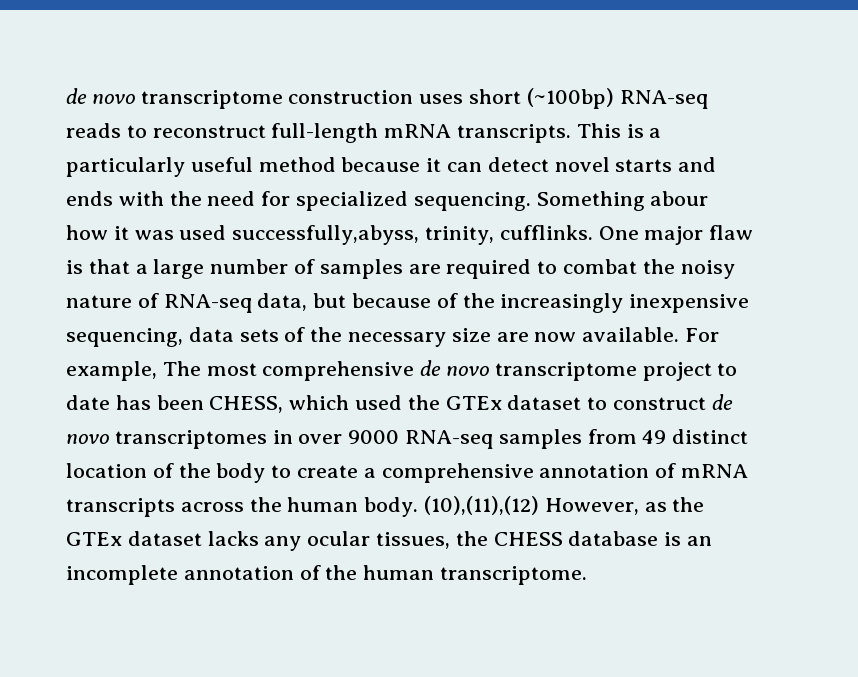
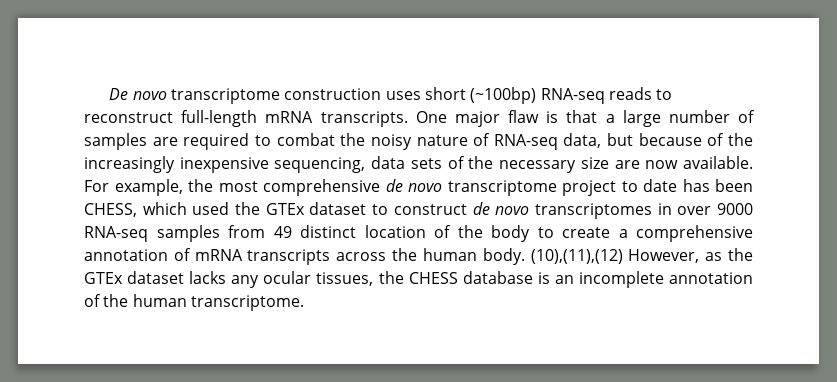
[66,88,87,104] de -> [109,88,129,100] De
[576,123,662,138] [66,157,717,177] [66,191,709,211] [66,225,593,245] This is a particularly useful method because it can detect novel starts and ends with the need for specialized sequencing. Something abour how it was used successfully,abyss, trinity, cufflinks. -> (408, 119) none
[162,361,201,376] The -> [188,179,213,192] the

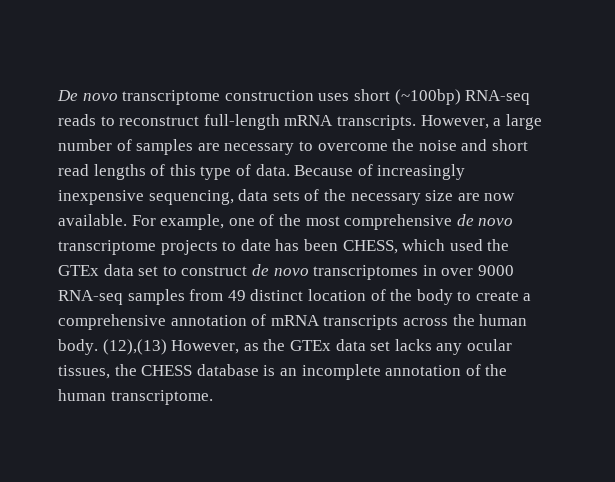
[415,110,598,127] One major flaw is that -> [420,115,489,129] However,
[183,133,753,150] required to combat the noisy nature of RNA-seq data, but because of the -> [224,139,528,155] [58,164,373,180] necessary to overcome the noise and short read lengths of this type of data. Because of
(183, 187) none -> [228,214,275,226] one of
[562,180,616,196] project -> [160,240,218,255] projects
[309,202,367,215] dataset -> [103,264,159,276] data set
[530,249,623,264] (10),(11),(12) -> [102,339,167,355] (12),(13)
[127,271,185,284] dataset -> [335,339,391,351] data set

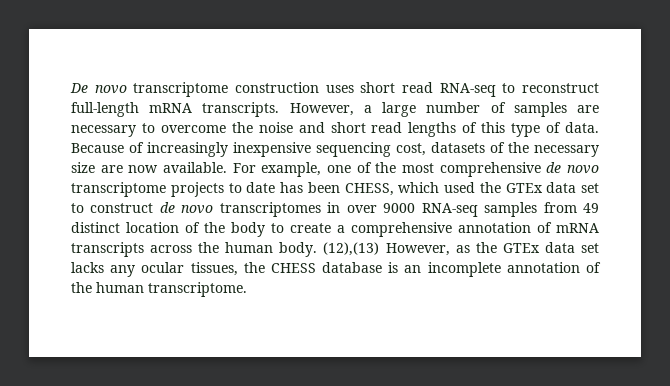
[394,89,531,105] [58,114,96,126] (~100bp) RNA-seq reads -> [402,82,496,97] read RNA-seq
[148,189,300,205] sequencing, data sets -> [316,142,485,157] sequencing cost, datasets

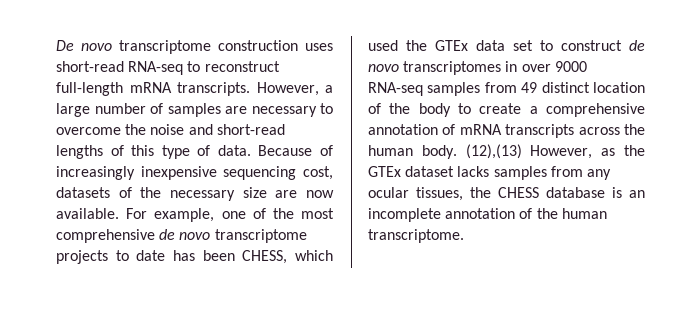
[360,82,433,93] short read -> [56,61,124,72] short-read
[330,122,403,133] short read -> [216,124,285,135] short-read
[544,242,599,253] [71,262,104,273] data set lacks -> [405,166,583,180] dataset lacks samples from

